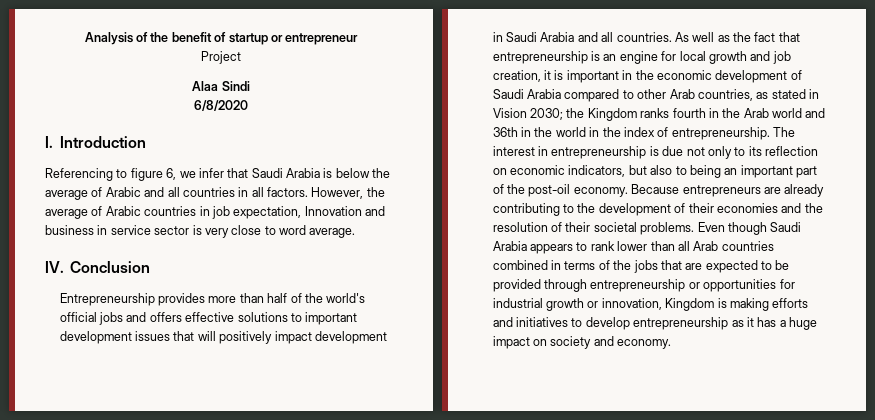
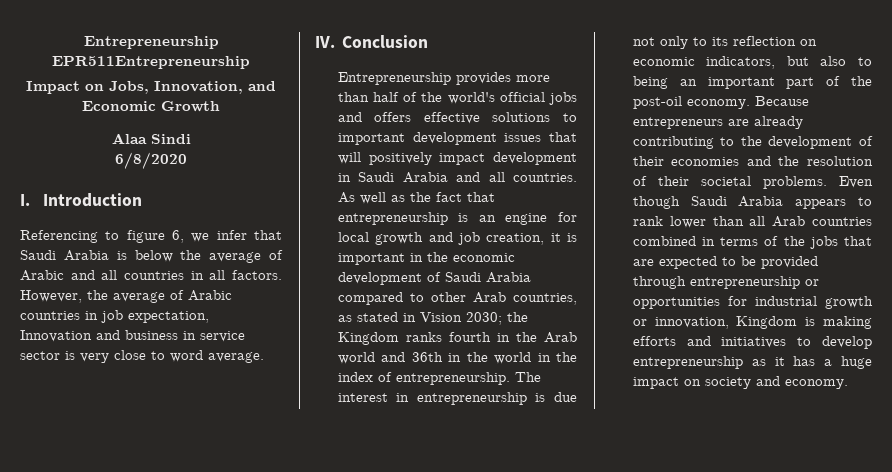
[84,32,359,45] [201,51,241,64] Analysis of the benefit of startup or entrepreneur // Project -> [83,36,219,49] [52,56,250,69] [26,81,276,94] [82,101,220,112] Entrepreneurship EPR511Entrepreneurship // Impact on Jobs, Innovation, and Economic Growth

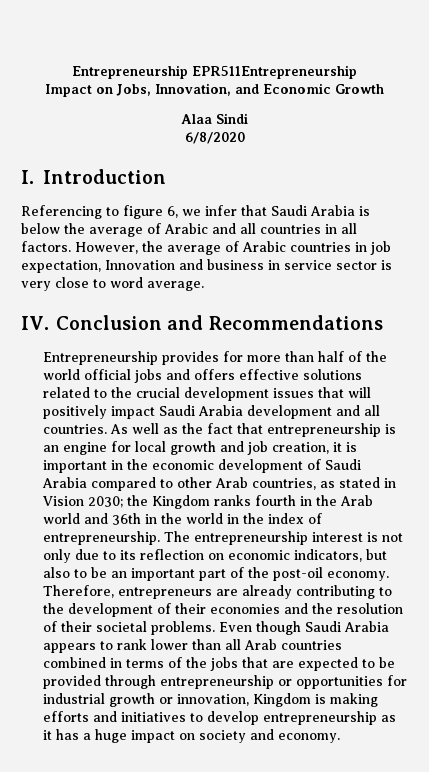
(429, 41) none -> [167,315,383,330] and Recommendations
(511, 78) none -> [222,351,243,362] for
[447,92,495,104] world's -> [42,369,80,380] world
[563,113,577,122] [337,133,405,145] to important -> [42,387,180,398] related to the crucial
[493,152,577,165] [337,172,448,183] development in Saudi Arabia -> [158,405,332,419] Saudi Arabia development
[337,392,577,405] interest in entrepreneurship is due -> [193,531,378,545] entrepreneurship interest is
(688, 42) none -> [74,549,99,560] due
[632,76,668,89] being -> [90,567,107,578] be
[754,96,809,106] Because -> [42,585,114,598] Therefore,

